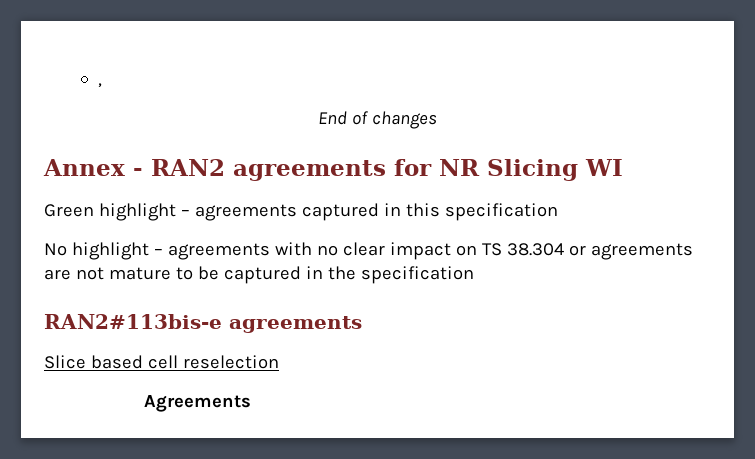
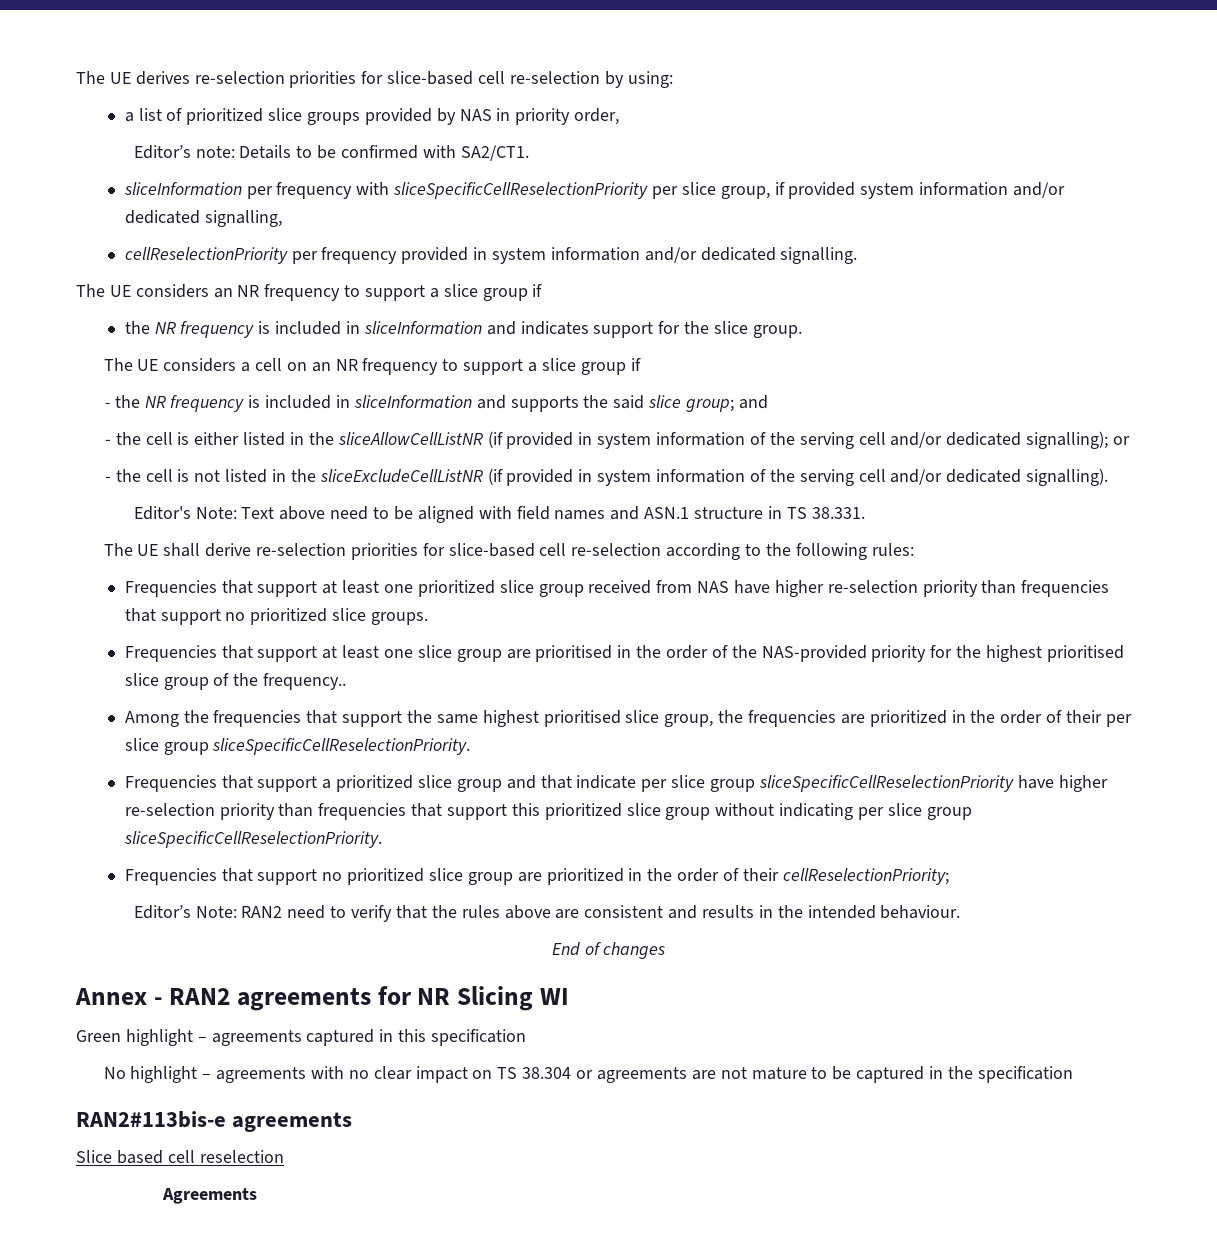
[97,83,102,88] , -> [76,71,673,88] [124,108,620,125] [133,145,529,161] [123,182,1066,199] [124,210,282,227] [124,247,858,264] [76,284,543,301] [124,321,802,338] [103,358,641,375] [104,395,768,412] [104,431,1130,449] [104,468,1109,486] [133,506,865,523] [103,543,914,560] [124,580,1110,597] [124,608,428,625] [124,645,1124,662] [124,673,347,690] [124,710,1132,727] [124,738,471,755] [124,775,1108,792] [124,803,972,820] [123,831,382,848] [124,868,949,885] [133,905,961,922] The UE derives re-selection priorities for slice-based cell re-selection by using: // a list of prioritized slice groups provided by NAS in priority order, // Editor’s note: Details to be confirmed with SA2/CT1. // sliceInformation per frequency with sliceSpecificCellReselectionPriority per slice group, if provided system information and/or dedicated signalling, // cellReselectionPriority per frequency provided in system information and/or dedicated signalling. // The UE considers an NR frequency to support a slice group if // the NR frequency is included in sliceInformation and indicates support for the slice group. // The UE considers a cell on an NR frequency to support a slice group if // - the NR frequency is included in sliceInformation and supports the said slice group; and // - the cell is either listed in the sliceAllowCellListNR (if provided in system information of the serving cell and/or dedicated signalling); or // - the cell is not listed in the sliceExcludeCellListNR (if provided in system information of the serving cell and/or dedicated signalling). // Editor's Note: Text above need to be aligned with field names and ASN.1 structure in TS 38.331. // The UE shall derive re-selection priorities for slice-based cell re-selection according to the following rules: // Frequencies that support at least one prioritized slice group received from NAS have higher re-selection priority than frequencies that support no prioritized slice groups. // Frequencies that support at least one slice group are prioritised in the order of the NAS-provided priority for the highest prioritised slice group of the frequency.. // Among the frequencies that support the same highest prioritised slice group, the frequencies are prioritized in the order of their per slice group sliceSpecificCellReselectionPriority. // Frequencies that support a prioritized slice group and that indicate per slice group sliceSpecificCellReselectionPriority have higher re-selection priority than frequencies that support this prioritized slice group without indicating per slice group sliceSpecificCellReselectionPriority. // Frequencies that support no prioritized slice group are prioritized in the order of their cellReselectionPriority; // Editor’s Note: RAN2 need to verify that the rules above are consistent and results in the intended behaviour.

